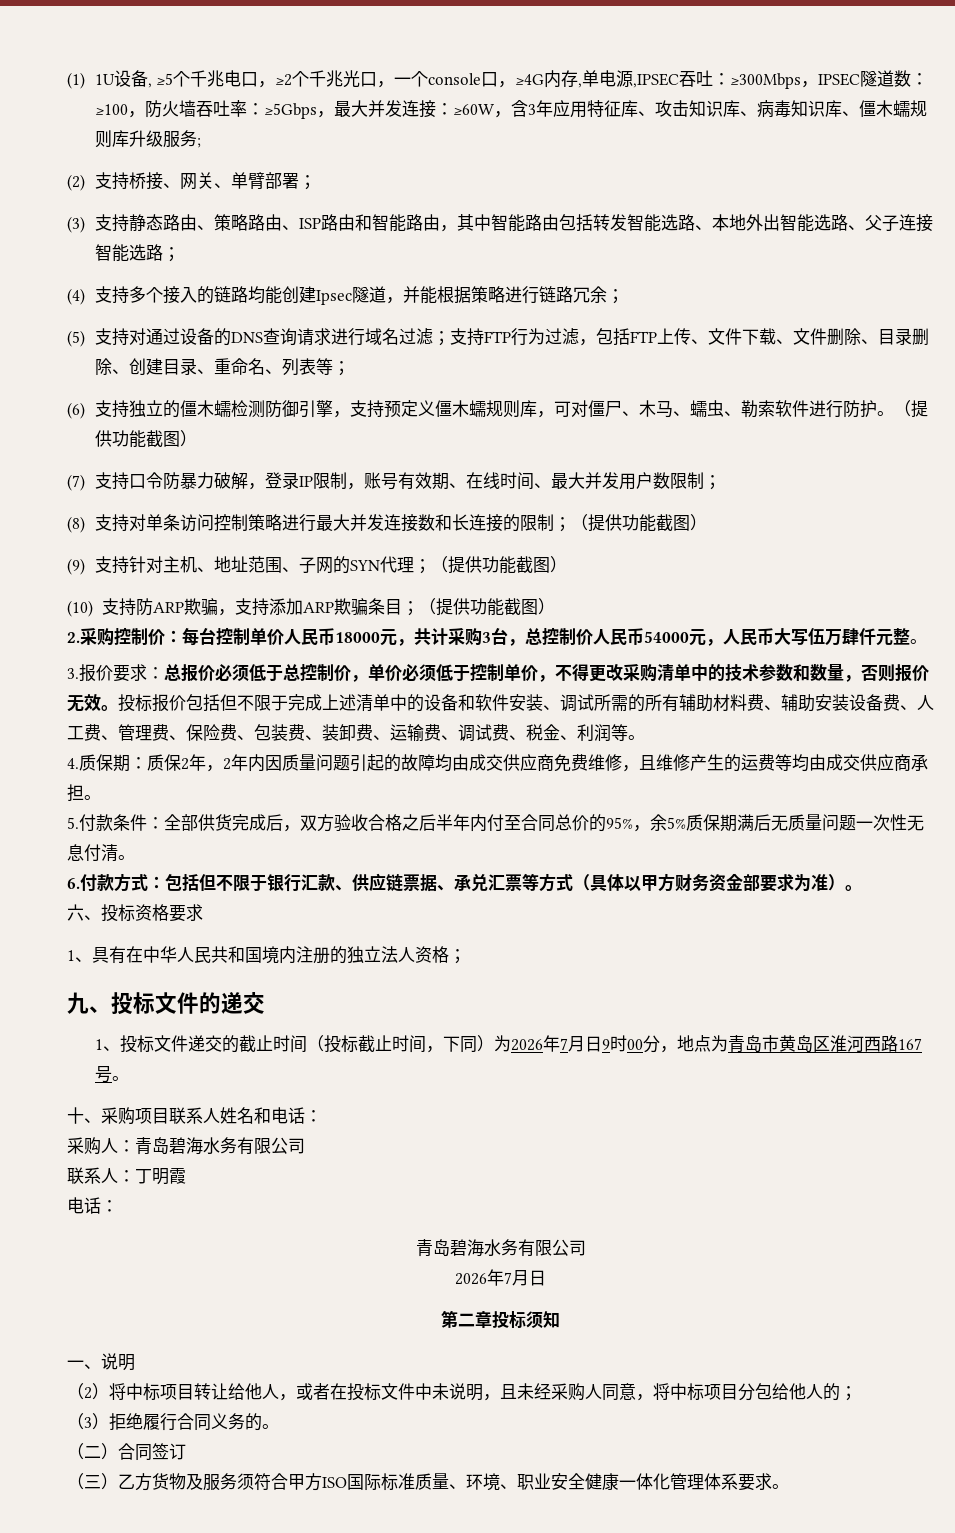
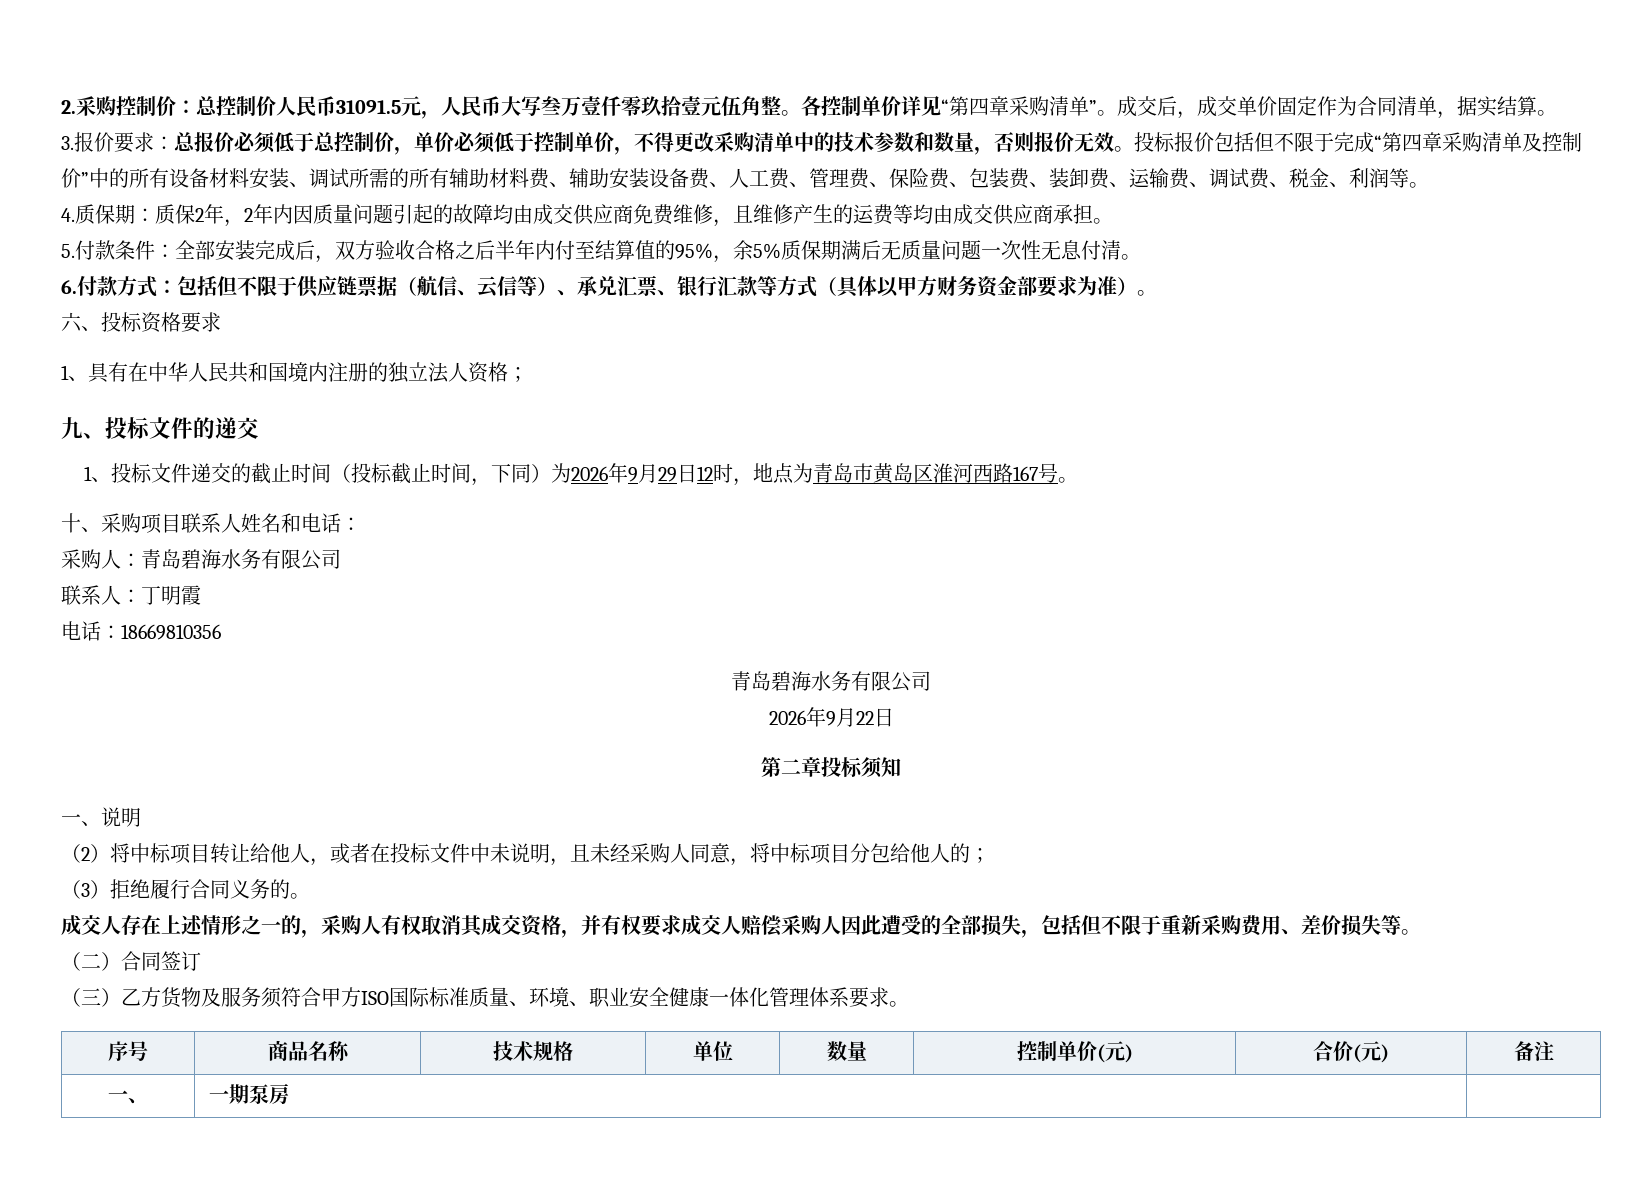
[67,70,929,89] [94,100,927,119] [94,130,201,148] [67,172,316,191] [67,214,933,233] [94,244,180,262] [67,286,624,305] [67,328,929,347] [94,358,350,376] [67,400,928,419] [94,430,197,448] [67,472,721,491] [67,514,707,533] [67,556,567,575] [67,598,555,617] [67,627,525,646] (1) 1U设备, ≥5个千兆电口，≥2个千兆光口，一个console口，≥4G内存,单电源,IPSEC吞吐：≥300Mbps，IPSEC隧道数：≥100，防火墙吞吐率：≥5Gbps，最大并发连接：≥60W，含3年应用特征库、攻击知识库、病毒知识库、僵木蠕规则库升级服务; // (2)支持桥接、网关、单臂部署； // (3)支持静态路由、策略路由、ISP路由和智能路由，其中智能路由包括转发智能选路、本地外出智能选路、父子连接智能选路； // (4)支持多个接入的链路均能创建Ipsec隧道，并能根据策略进行链路冗余； // (5)支持对通过设备的DNS查询请求进行域名过滤；支持FTP行为过滤，包括FTP上传、文件下载、文件删除、目录删除、创建目录、重命名、列表等； // (6)支持独立的僵木蠕检测防御引擎，支持预定义僵木蠕规则库，可对僵尸、木马、蠕虫、勒索软件进行防护。（提供功能截图） // (7)支持口令防暴力破解，登录IP限制，账号有效期、在线时间、最大并发用户数限制； // (8)支持对单条访问控制策略进行最大并发连接数和长连接的限制；（提供功能截图） // (9)支持针对主机、地址范围、子网的SYN代理；（提供功能截图） // (10)支持防ARP欺骗，支持添加ARP欺骗条目；（提供功能截图） // 2.采购控制价：每台控制单价人民币18000元，共计采购3台， -> [61,96,196,116] 2.采购控制价：
[644,631,689,643] 54000 -> [336,100,401,114] 31091.5
[808,628,910,646] 伍万肆仟元整 -> [541,95,1537,119] 叁万壹仟零玖拾壹元伍角整。各控制单价详见“第四章采购清单”。成交后，成交单价固定作为合同清单，据实结算
[322,694,509,712] 上述清单中的设备和软件 -> [1374,132,1582,152] [61,168,249,188] “第四章采购清单及控制价”中的所有设备材料
[198,814,232,831] 供货 -> [215,240,255,261] 安装
[521,814,589,832] 合同总价 -> [595,240,655,260] 结算值
[267,873,522,892] 银行汇款、供应链票据、承兑汇票 -> [297,275,757,298] 供应链票据（航信、云信等）、承兑汇票、银行汇款
[559,1035,660,1053] 7月日9时00分 -> [628,463,734,483] 9月29日12时
(118, 1206) none -> [121,624,221,640] 18669810356
[504,1270,529,1286] 7月 -> [825,708,874,727] 9月22
(279, 1426) none -> [61,914,1421,938] // 成交人存在上述情形之一的，采购人有权取消其成交资格，并有权要求成交人赔偿采购人因此遭受的全部损失，包括但不限于重新采购费用、差价损失等。
(789, 1486) none -> [108,1041,148,1061] [267,1040,350,1061] [492,1041,573,1061] [692,1041,733,1061] [826,1041,867,1061] [1016,1041,1133,1063] [1313,1041,1389,1063] [1513,1041,1554,1061] [108,1090,148,1104] [209,1083,290,1105] // 序号 | 商品名称 | 技术规格 | 单位 | 数量 | 控制单价(元) | 合价(元) | 备注 // 一、 | 一期泵房 |

